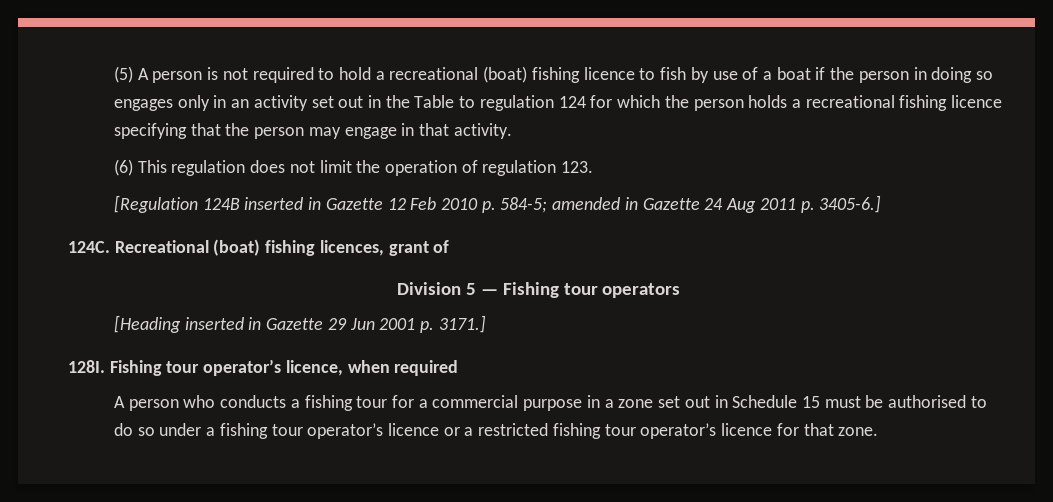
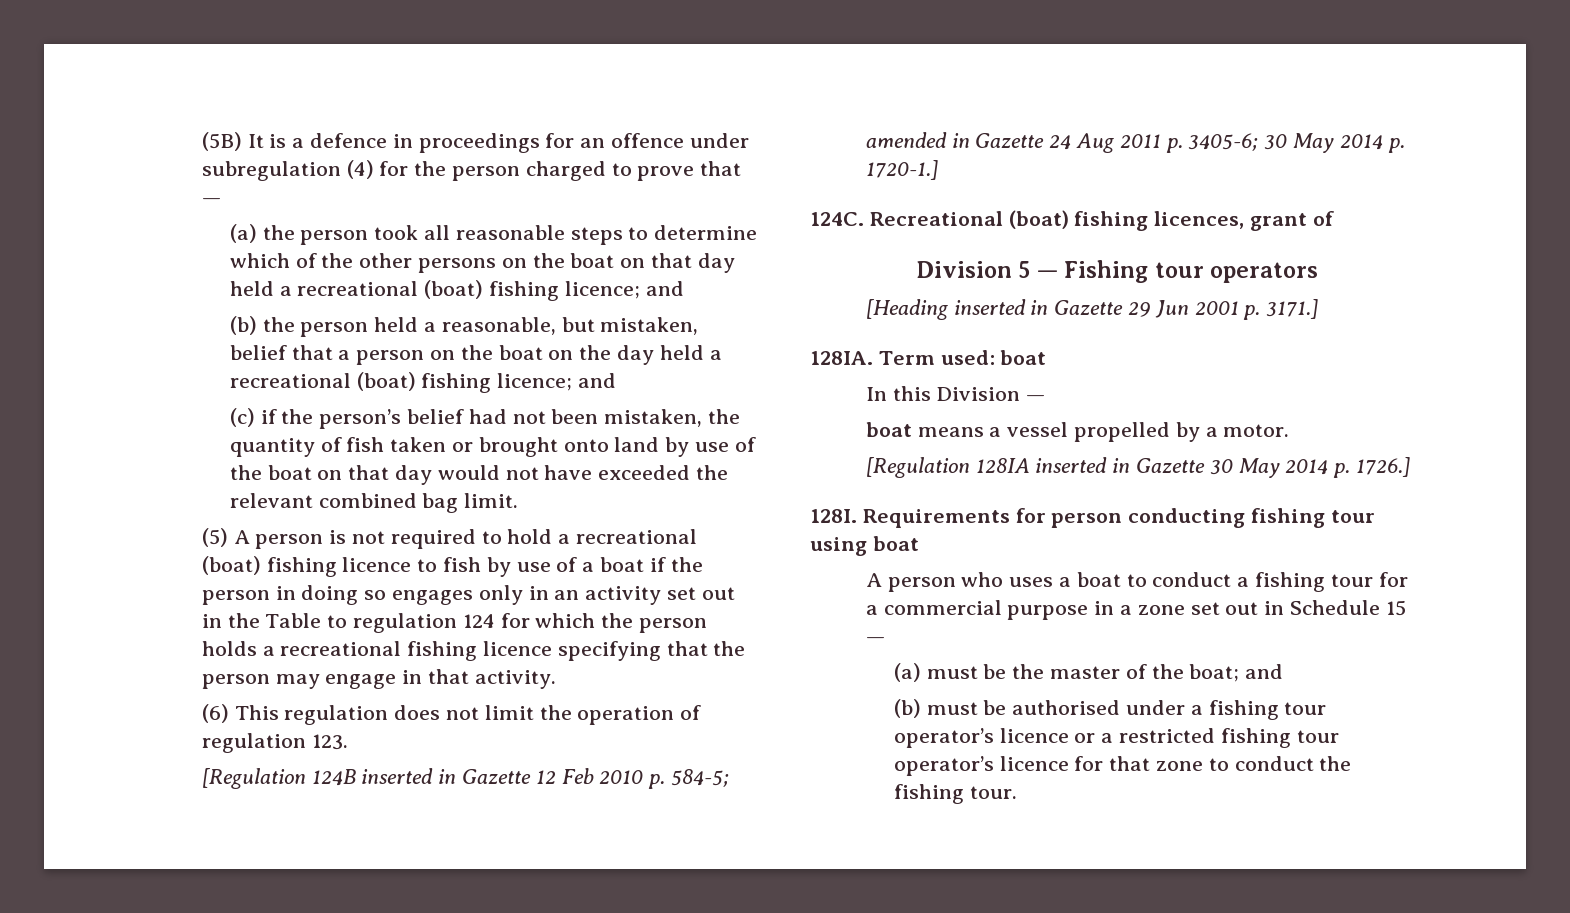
(113, 74) none -> [201,132,749,153] [201,160,742,181] [201,198,221,204] [229,224,758,245] [229,253,735,273] [229,280,684,301] [229,316,699,337] [229,345,722,365] [229,372,616,393] [229,408,740,429] [229,437,756,457] [229,465,728,485] [229,493,519,513] (5B) It is a defence in proceedings for an offence under subregulation (4) for the person charged to prove that — // (a) the person took all reasonable steps to determine which of the other persons on the boat on that day held a recreational (boat) fishing licence; and // (b) the person held a reasonable, but mistaken, belief that a person on the boat on the day held a recreational (boat) fishing licence; and // (c) if the person’s belief had not been mistaken, the quantity of fish taken or brought onto land by use of the boat on that day would not have exceeded the relevant combined bag limit. //
[819,195,882,213] 3405-6.] -> [1188,133,1405,153] [865,160,938,180] 3405-6; 30 May 2014 p. 1720-1.]
[68,359,459,376] [113,395,287,411] 128I. Fishing tour operator’s licence, when required // A person who conducts -> [810,350,1047,365] [865,386,1046,401] [865,422,1290,442] [865,457,1411,478] [810,508,1375,528] [810,536,919,556] [865,572,1232,592] 128IA. Term used: boat // In this Division — // boat means a vessel propelled by a motor. // [Regulation 128IA inserted in Gazette 30 May 2014 p. 1726.] // 128I. Requirements for person conducting fishing tour using boat // A person who uses a boat to conduct
[824,395,987,408] [113,423,155,436] must be authorised to do so -> [865,637,885,643] [893,663,1284,682] [893,699,1121,718] — // (a) must be the master of the boat; and // (b) must be authorised
[838,427,879,436] zone. -> [1155,756,1352,771] [893,784,1017,804] zone to conduct the fishing tour.

